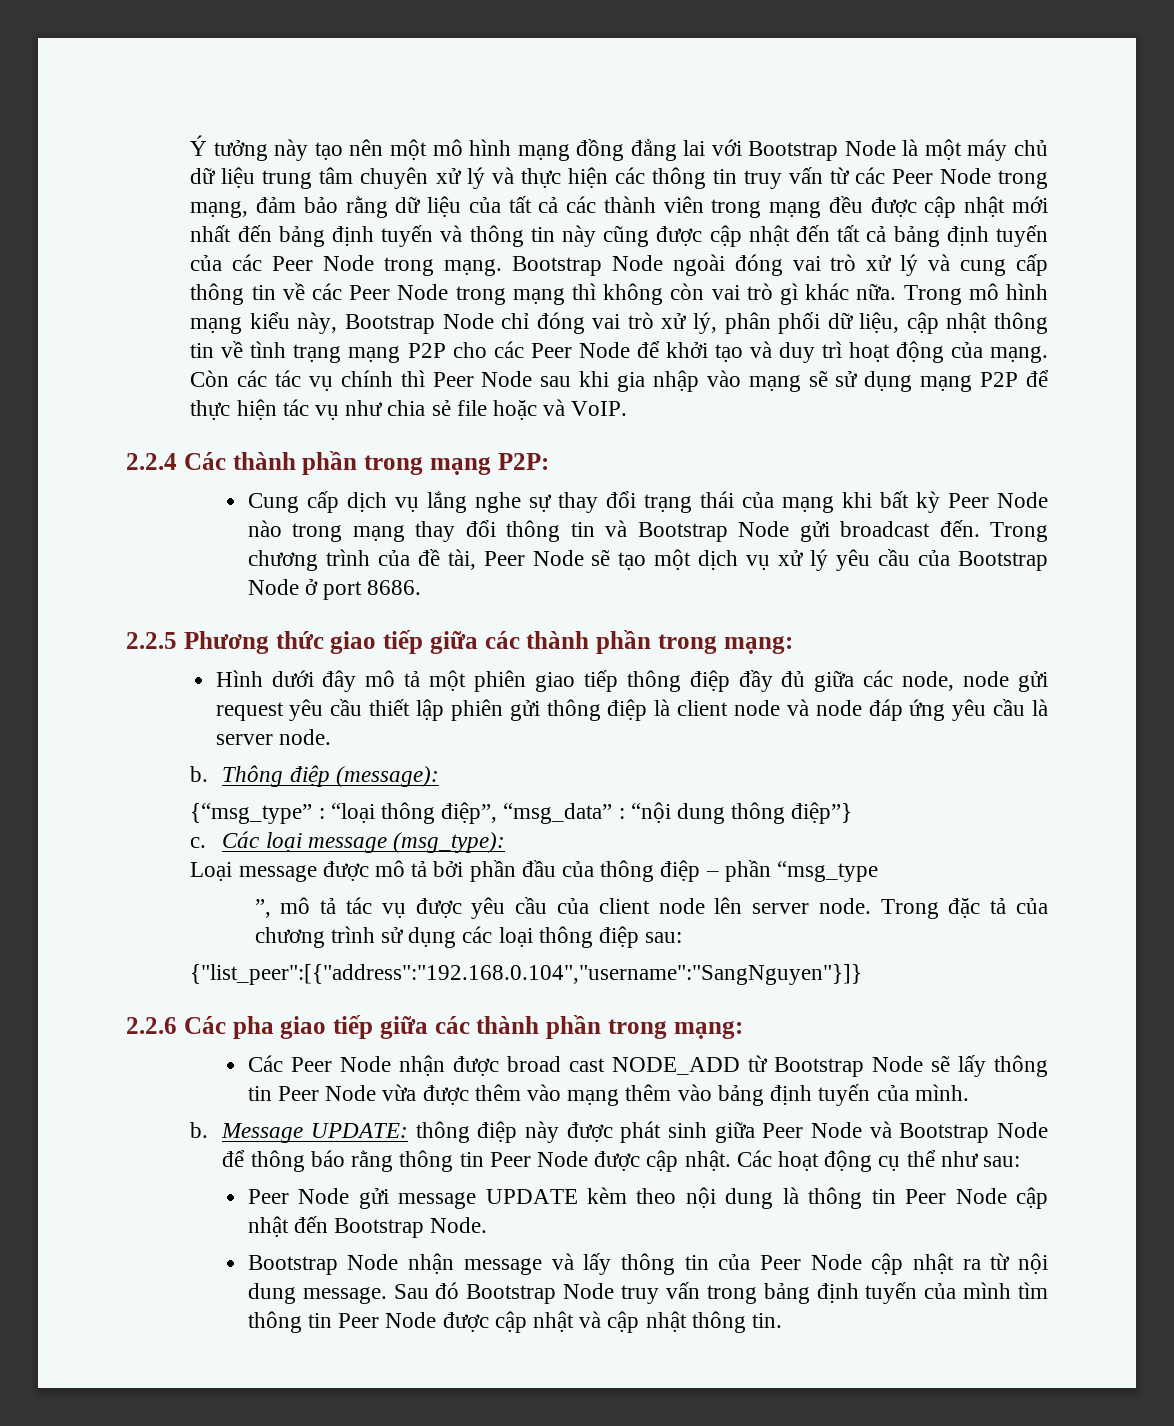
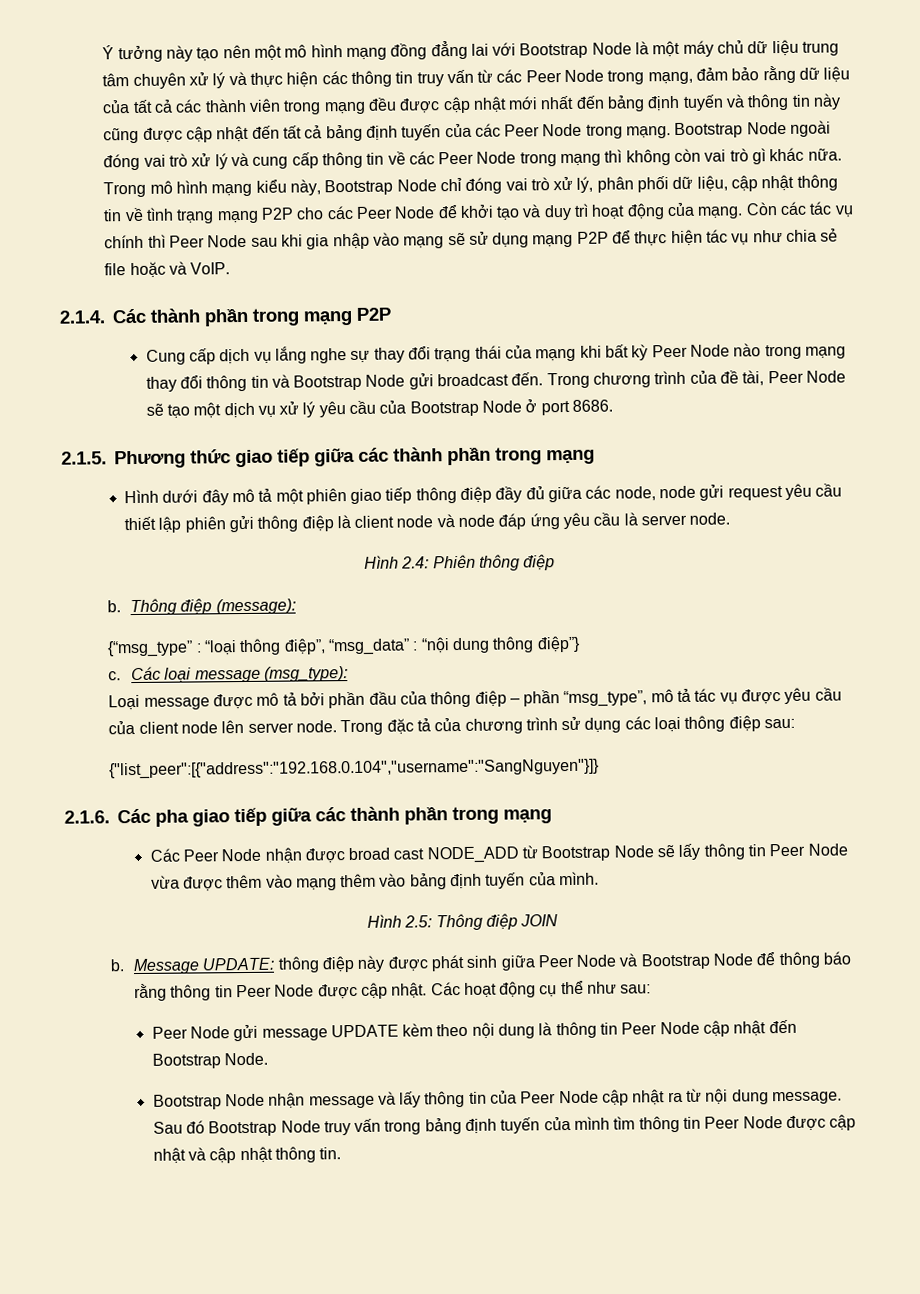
[126,453,177,470] 2.2.4 -> [59,310,105,324] 2.1.4.
[497,453,549,470] P2P: -> [356,307,391,321] P2P
[126,632,177,649] 2.2.5 -> [61,451,107,465] 2.1.5.
[723,635,793,654] mạng: -> [546,449,595,465] mạng
(331, 737) none -> [363,554,556,571] // Hình 2.4: Phiên thông điệp
[777,861,879,882] [254,899,271,918] “msg_type // ”, -> [563,690,648,708] “msg_type”,
[126,1017,177,1034] 2.2.6 -> [64,810,110,824] 2.1.6.
[673,1020,743,1039] mạng: -> [503,809,552,824] mạng
(969, 1092) none -> [366,913,559,931] // Hình 2.5: Thông điệp JOIN

